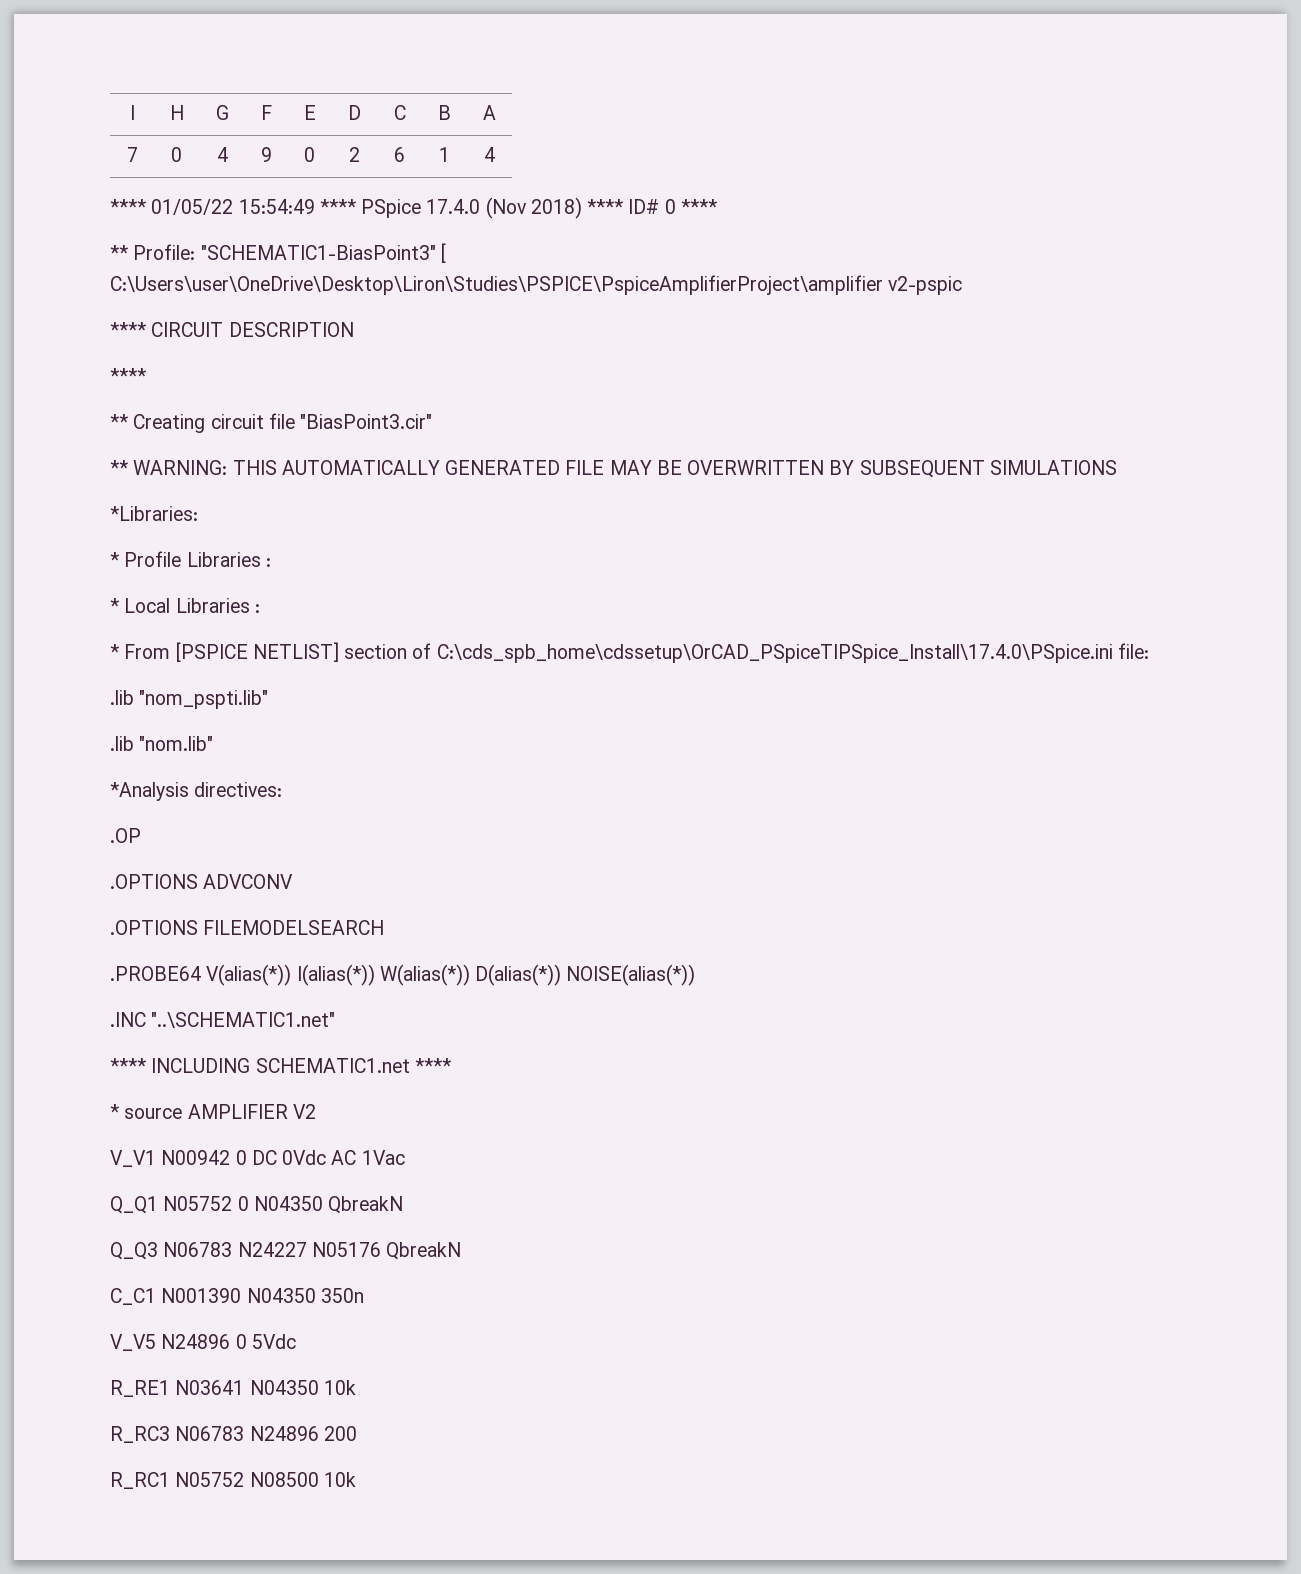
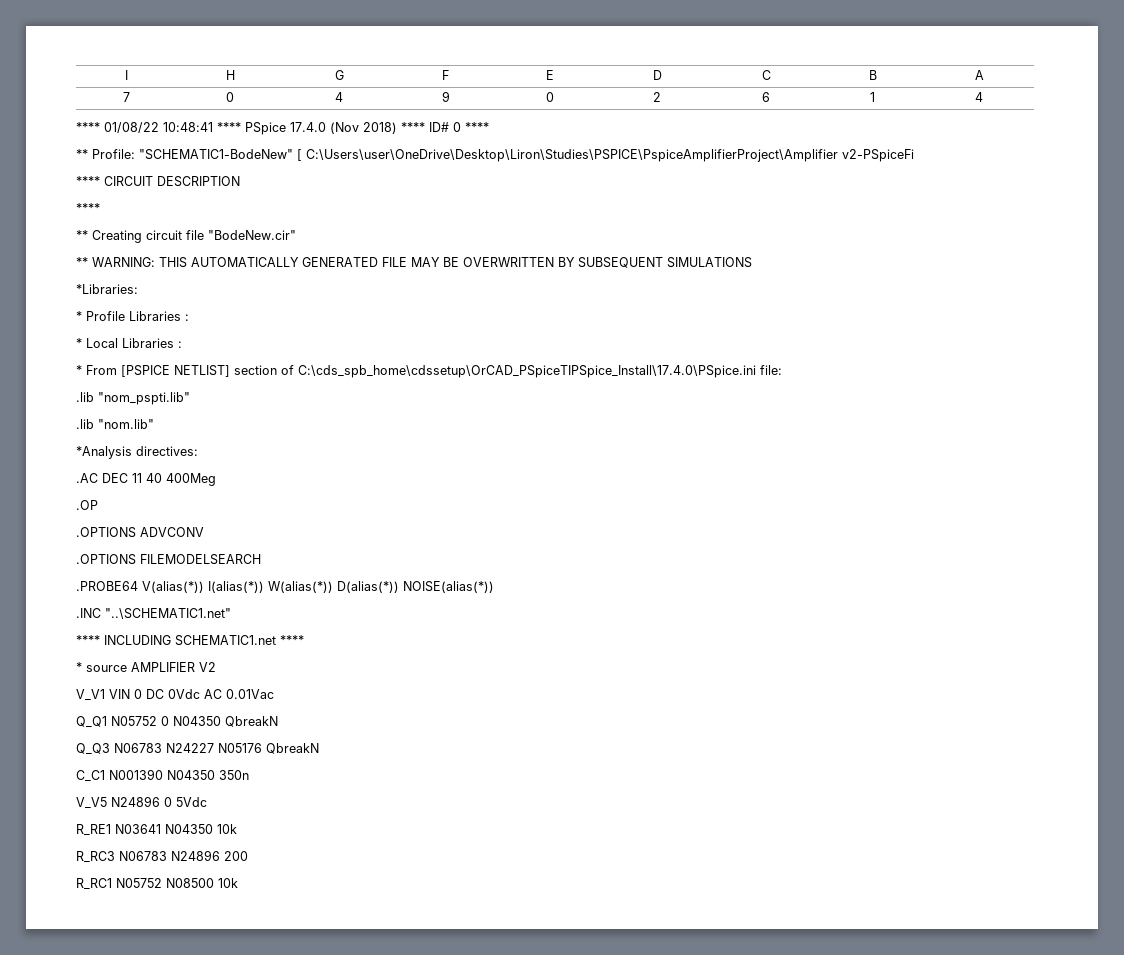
[151,199,315,215] 01/05/22 15:54:49 -> [104,122,213,133] 01/08/22 10:48:41
[200,243,446,263] [110,275,963,295] "SCHEMATIC1-BiasPoint3" [ C:\Users\user\OneDrive\Desktop\Liron\Studies\PSPICE\PspiceAmplifierProject\amplifier v2-pspic -> [139,149,914,162] "SCHEMATIC1-BodeNew" [ C:\Users\user\OneDrive\Desktop\Liron\Studies\PSPICE\PspiceAmplifierProject\Amplifier v2-PSpiceFi
[300,414,433,429] "BiasPoint3.cir" -> [208,230,296,240] "BodeNew.cir"
(283, 789) none -> [76,473,216,486] // .AC DEC 11 40 400Meg
[161,1150,231,1165] N00942 -> [109,689,130,699] VIN
[361,1150,405,1165] 1Vac -> [226,689,274,699] 0.01Vac

